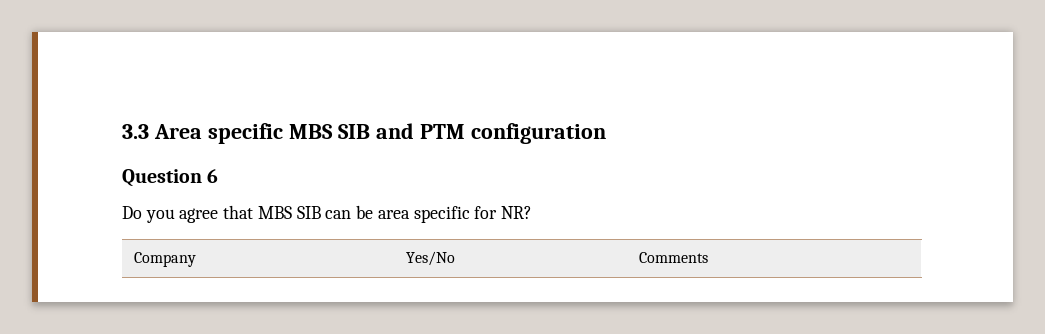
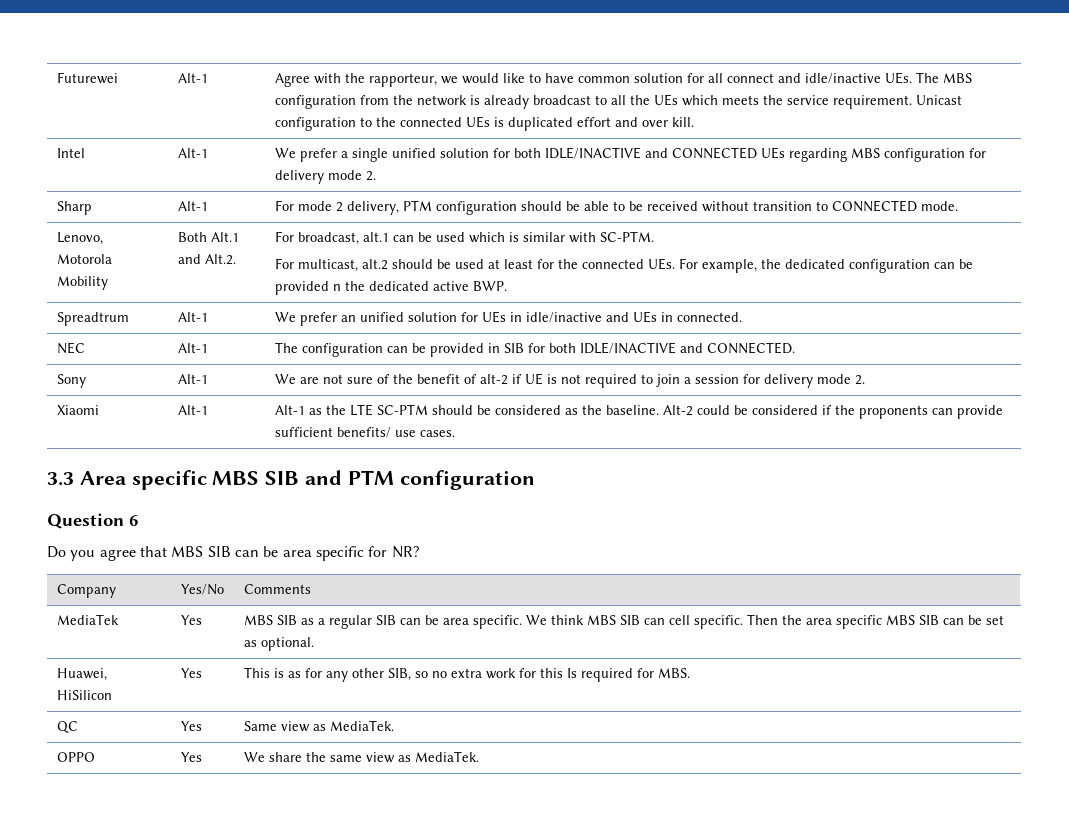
(122, 131) none -> [56,72,118,84] [177,73,208,83] [274,72,972,87] [274,94,962,109] [274,116,694,131] [56,148,85,158] [177,148,208,158] [274,147,986,162] [274,170,376,184] [56,201,92,215] [177,201,208,211] [274,200,958,215] [56,232,103,245] [56,254,112,264] [56,276,108,290] [177,232,239,242] [177,254,236,265] [274,231,654,245] [274,258,973,273] [274,281,507,295] [56,312,129,326] [177,312,208,322] [274,311,742,326] [56,342,85,354] [177,343,208,353] [274,342,795,357] [56,374,86,388] [177,374,208,384] [274,373,865,388] [56,405,99,415] [177,405,208,415] [274,404,1003,419] [274,427,455,438] Futurewei | Alt-1 | Agree with the rapporteur, we would like to have common solution for all connect and idle/inactive UEs. The MBS configuration from the network is already broadcast to all the UEs which meets the service requirement. Unicast configuration to the connected UEs is duplicated effort and over kill. // Intel | Alt-1 | We prefer a single unified solution for both IDLE/INACTIVE and CONNECTED UEs regarding MBS configuration for delivery mode 2. // Sharp | Alt-1 | For mode 2 delivery, PTM configuration should be able to be received without transition to CONNECTED mode. // Lenovo, Motorola Mobility | Both Alt.1 and Alt.2. | For broadcast, alt.1 can be used which is similar with SC-PTM. // For multicast, alt.2 should be used at least for the connected UEs. For example, the dedicated configuration can be provided n the dedicated active BWP. // Spreadtrum | Alt-1 | We prefer an unified solution for UEs in idle/inactive and UEs in connected. // NEC | Alt-1 | The configuration can be provided in SIB for both IDLE/INACTIVE and CONNECTED. // Sony | Alt-1 | We are not sure of the benefit of alt-2 if UE is not required to join a session for delivery mode 2. // Xiaomi | Alt-1 | Alt-1 as the LTE SC-PTM should be considered as the baseline. Alt-2 could be considered if the proponents can provide sufficient benefits/ use cases. //
(709, 257) none -> [56,614,119,625] [180,615,202,625] [243,614,1004,629] [243,637,314,651] [56,668,107,681] [56,690,112,700] [180,668,202,678] [243,667,690,682] [56,721,78,733] [180,721,202,731] [243,720,394,732] [56,752,95,762] [180,752,202,762] [243,751,479,763] // MediaTek | Yes | MBS SIB as a regular SIB can be area specific. We think MBS SIB can cell specific. Then the area specific MBS SIB can be set as optional. // Huawei, HiSilicon | Yes | This is as for any other SIB, so no extra work for this Is required for MBS. // QC | Yes | Same view as MediaTek. // OPPO | Yes | We share the same view as MediaTek.

